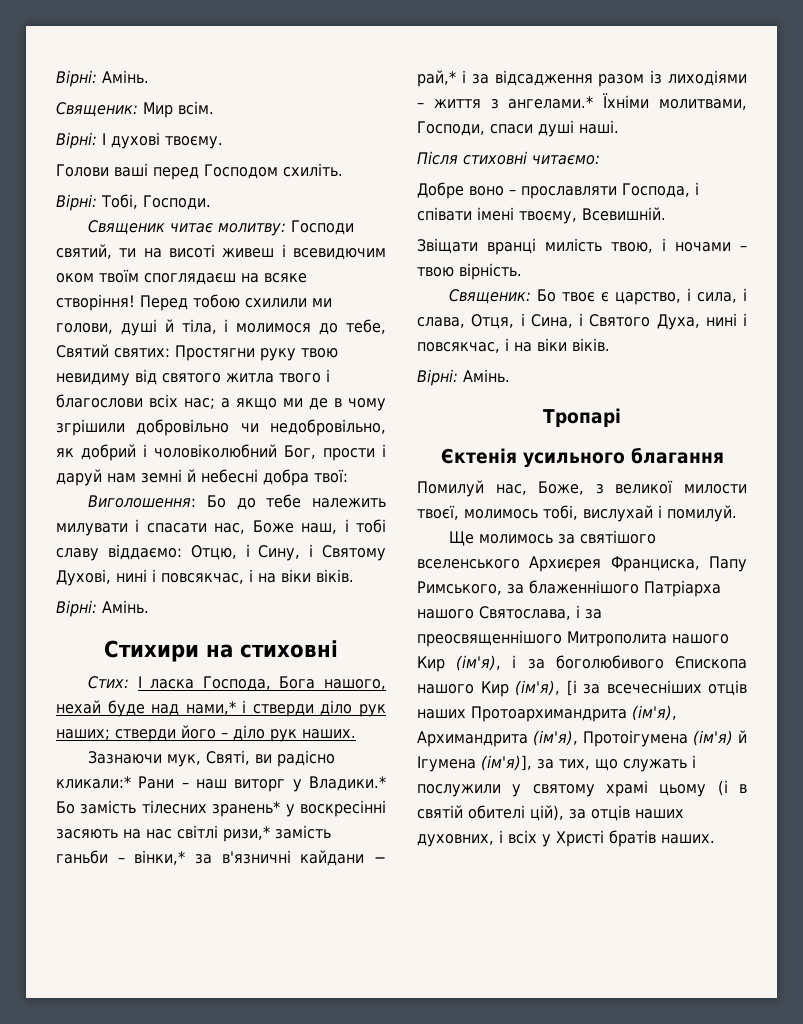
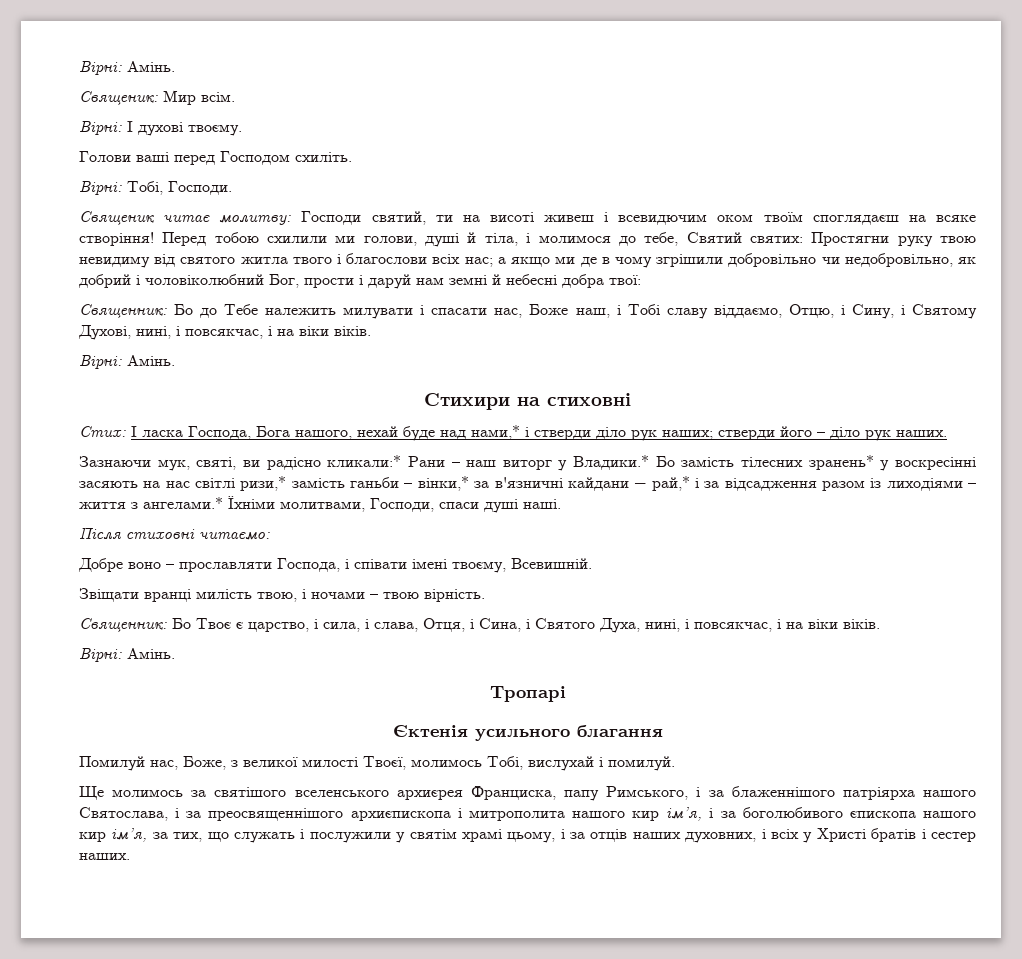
[88,495,197,508] Виголошення: -> [79,304,167,318] Священник:
[266,494,302,508] тебе -> [224,304,259,315] Тебе
[356,519,386,533] [56,544,182,561] тобі славу віддаємо: -> [627,304,782,319] Тобі славу віддаємо,
[116,569,147,582] нині -> [136,326,171,339] нині,
[206,750,251,765] Святі, -> [196,457,237,470] святі,
[449,289,596,304] Священик: Бо твоє -> [79,618,231,632] Священник: Бо Твоє
[705,313,737,326] нині -> [645,619,680,632] нині,
[684,484,747,494] [417,505,578,520] милости твоєї, молимось тобі, -> [302,756,523,770] милості Твоєї, молимось Тобі,
[529,556,747,572] [417,581,502,595] Архиєрея Франциска, Папу Римського, -> [396,786,701,801] архиєрея Франциска, папу Римського, і
[644,580,721,597] Патріарха -> [842,787,915,800] патріярха
[567,631,729,647] [417,655,747,672] [417,680,747,697] [417,705,677,722] [417,730,747,747] [417,755,532,772] Митрополита нашого Кир (ім'я), і за боголюбивого Єпископа нашого Кир (ім'я), [і за всечесніших отців наших Протоархимандрита (ім'я), Архимандрита (ім'я), Протоігумена (ім'я) й Ігумена (ім'я)], -> [350,807,976,821] [79,828,148,842] архиєпископа і митрополита нашого кир ім’я, і за боголюбивого єпископа нашого кир ім’я,
[532,780,747,797] [417,805,564,821] святому храмі цьому (і в святій обителі цій), -> [409,829,565,843] святім храмі цьому, і
(656, 838) none -> [921,829,977,842] і сестер

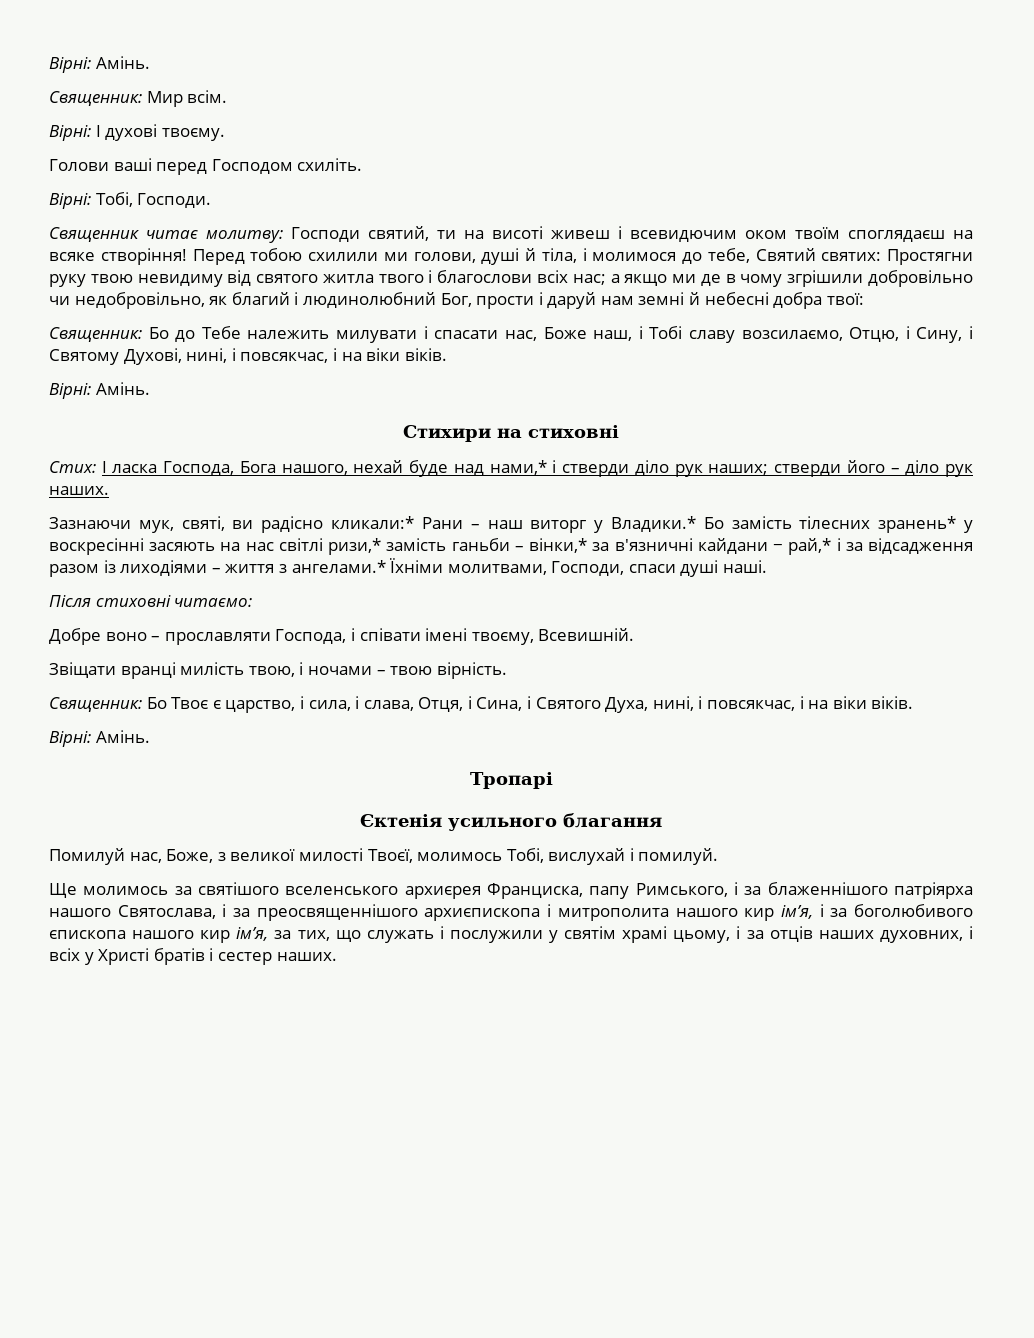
[79,61,175,76] [79,91,158,105] Вірні: Амінь. // Священик: -> [49,56,150,73] [49,91,142,106] Вірні: Амінь. // Священник:
[79,211,154,225] Священик -> [49,227,139,242] Священник
[79,274,264,288] добрий і чоловіколюбний -> [231,292,436,308] благий і людинолюбний
[713,305,782,318] віддаємо, -> [741,330,843,341] возсилаємо,

